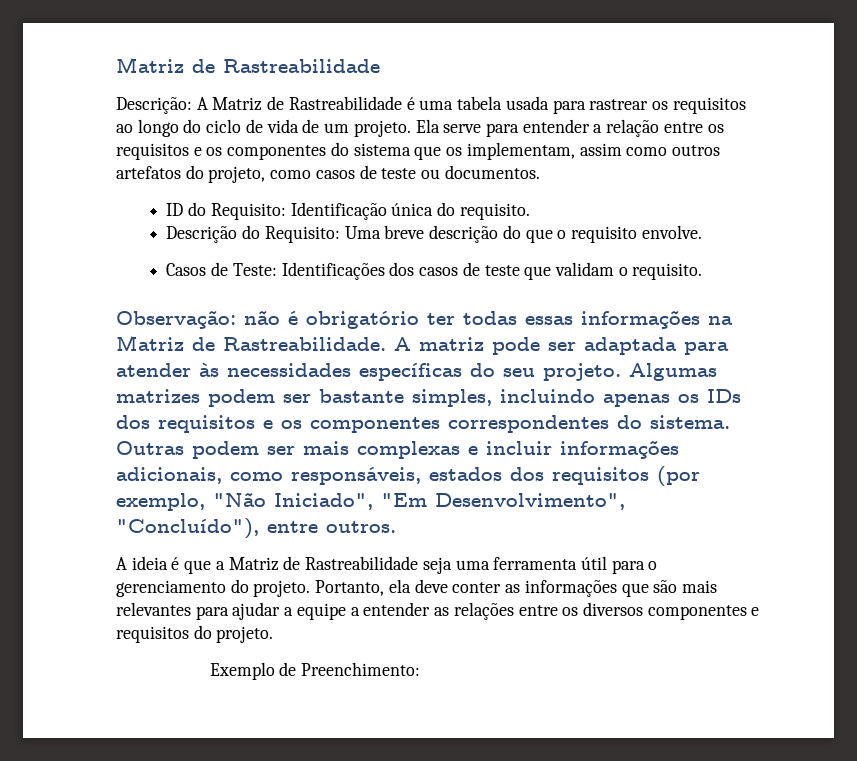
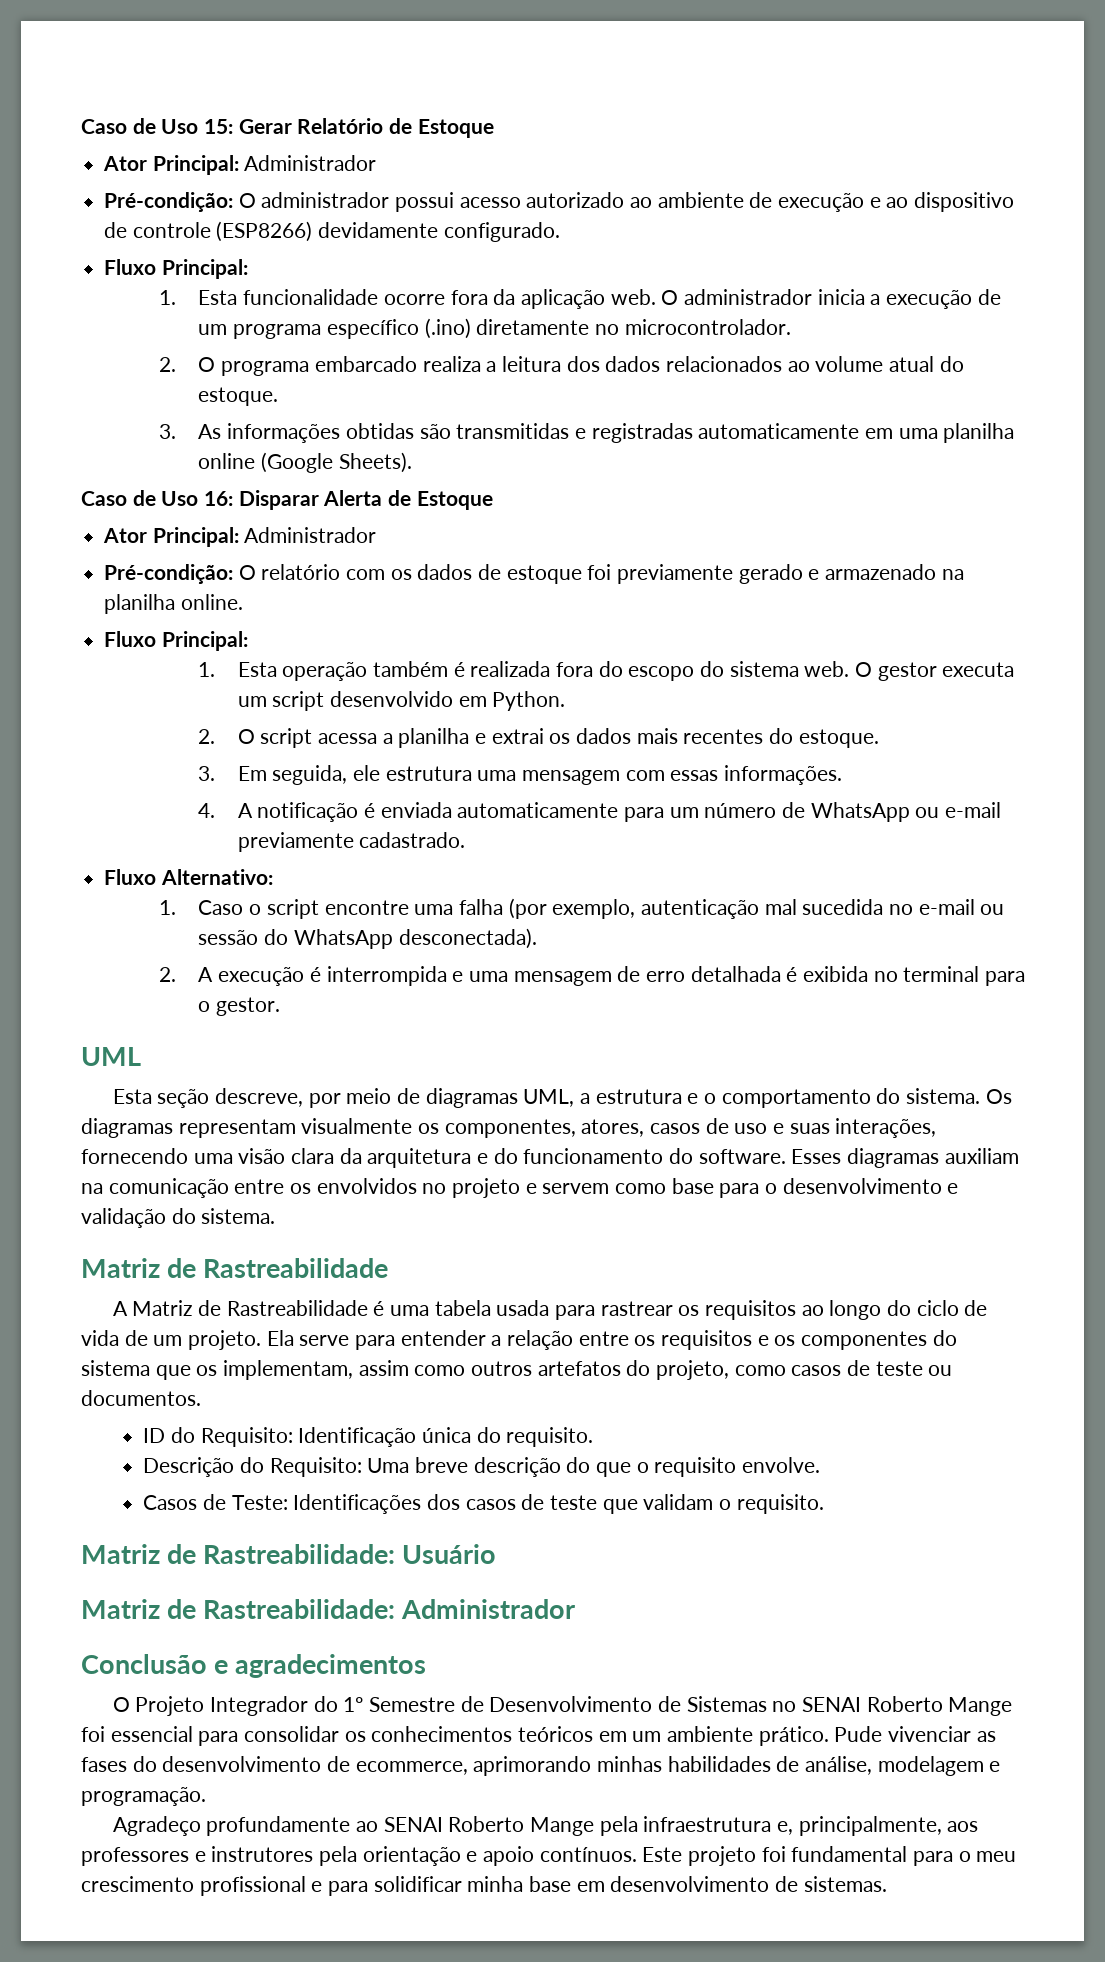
(116, 65) none -> [81,118,494,138] [103,155,377,175] [104,192,1015,212] [104,221,560,242] [104,259,248,279] [159,289,1001,309] [198,318,791,339] [159,356,964,376] [198,387,279,406] [159,423,1015,443] [198,452,412,473] [81,490,493,510] [103,527,377,547] [104,564,964,584] [104,594,243,614] [104,631,248,651] [198,661,1015,681] [237,691,566,711] [198,728,879,748] [198,765,843,785] [198,802,1002,822] [237,832,466,852] [104,869,273,885] [159,898,1005,919] [198,928,537,949] [159,966,1025,986] [198,997,281,1016] [81,1047,141,1066] [112,1088,1012,1108] [81,1118,937,1138] [81,1148,1019,1168] [81,1178,959,1198] [81,1208,276,1228] Caso de Uso 15: Gerar Relatório de Estoque // Ator Principal: Administrador // Pré-condição: O administrador possui acesso autorizado ao ambiente de execução e ao dispositivo de controle (ESP8266) devidamente configurado. // Fluxo Principal: // 1. Esta funcionalidade ocorre fora da aplicação web. O administrador inicia a execução de um programa específico (.ino) diretamente no microcontrolador. // 2. O programa embarcado realiza a leitura dos dados relacionados ao volume atual do estoque. // 3. As informações obtidas são transmitidas e registradas automaticamente em uma planilha online (Google Sheets). // Caso de Uso 16: Disparar Alerta de Estoque // Ator Principal: Administrador // Pré-condição: O relatório com os dados de estoque foi previamente gerado e armazenado na planilha online. // Fluxo Principal: // 1. Esta operação também é realizada fora do escopo do sistema web. O gestor executa um script desenvolvido em Python. // 2. O script acessa a planilha e extrai os dados mais recentes do estoque. // 3. Em seguida, ele estrutura uma mensagem com essas informações. // 4. A notificação é enviada automaticamente para um número de WhatsApp ou e-mail previamente cadastrado. // Fluxo Alternativo: // 1. Caso o script encontre uma falha (por exemplo, autenticação mal sucedida no e-mail ou sessão do WhatsApp desconectada). // 2. A execução é interrompida e uma mensagem de erro detalhada é exibida no terminal para o gestor. // UML // Esta seção descreve, por meio de diagramas UML, a estrutura e o comportamento do sistema. Os diagramas representam visualmente os componentes, atores, casos de uso e suas interações, fornecendo uma visão clara da arquitetura e do funcionamento do software. Esses diagramas auxiliam na comunicação entre os envolvidos no projeto e servem como base para o desenvolvimento e validação do sistema. //
[116,97,192,114] Descrição: -> (389, 1268) none
[116,310,733,329] [116,335,729,355] [116,363,717,381] [116,389,741,407] [116,415,730,433] [116,440,679,459] [116,466,700,486] [116,492,625,511] [116,518,396,539] [116,556,658,574] [116,579,717,597] [116,602,760,620] [116,625,274,643] [209,662,421,680] Observação: não é obrigatório ter todas essas informações na Matriz de Rastreabilidade. A matriz pode ser adaptada para atender às necessidades específicas do seu projeto. Algumas matrizes podem ser bastante simples, incluindo apenas os IDs dos requisitos e os componentes correspondentes do sistema. Outras podem ser mais complexas e incluir informações adicionais, como responsáveis, estados dos requisitos (por exemplo, "Não Iniciado", "Em Desenvolvimento", "Concluído"), entre outros. // A ideia é que a Matriz de Rastreabilidade seja uma ferramenta útil para o gerenciamento do projeto. Portanto, ela deve conter as informações que são mais relevantes para ajudar a equipe a entender as relações entre os diversos componentes e requisitos do projeto. // Exemplo de Preenchimento: -> [81,1544,497,1564] [81,1599,576,1619] [81,1654,427,1678] [112,1696,1013,1716] [81,1726,996,1746] [81,1756,1001,1776] [81,1787,206,1806] [112,1816,979,1836] [81,1846,1017,1866] [81,1876,887,1896] Matriz de Rastreabilidade: Usuário // Matriz de Rastreabilidade: Administrador // Conclusão e agradecimentos // O Projeto Integrador do 1º Semestre de Desenvolvimento de Sistemas no SENAI Roberto Mange foi essencial para consolidar os conhecimentos teóricos em um ambiente prático. Pude vivenciar as fases do desenvolvimento de ecommerce, aprimorando minhas habilidades de análise, modelagem e programação. // Agradeço profundamente ao SENAI Roberto Mange pela infraestrutura e, principalmente, aos professores e instrutores pela orientação e apoio contínuos. Este projeto foi fundamental para o meu crescimento profissional e para solidificar minha base em desenvolvimento de sistemas.

